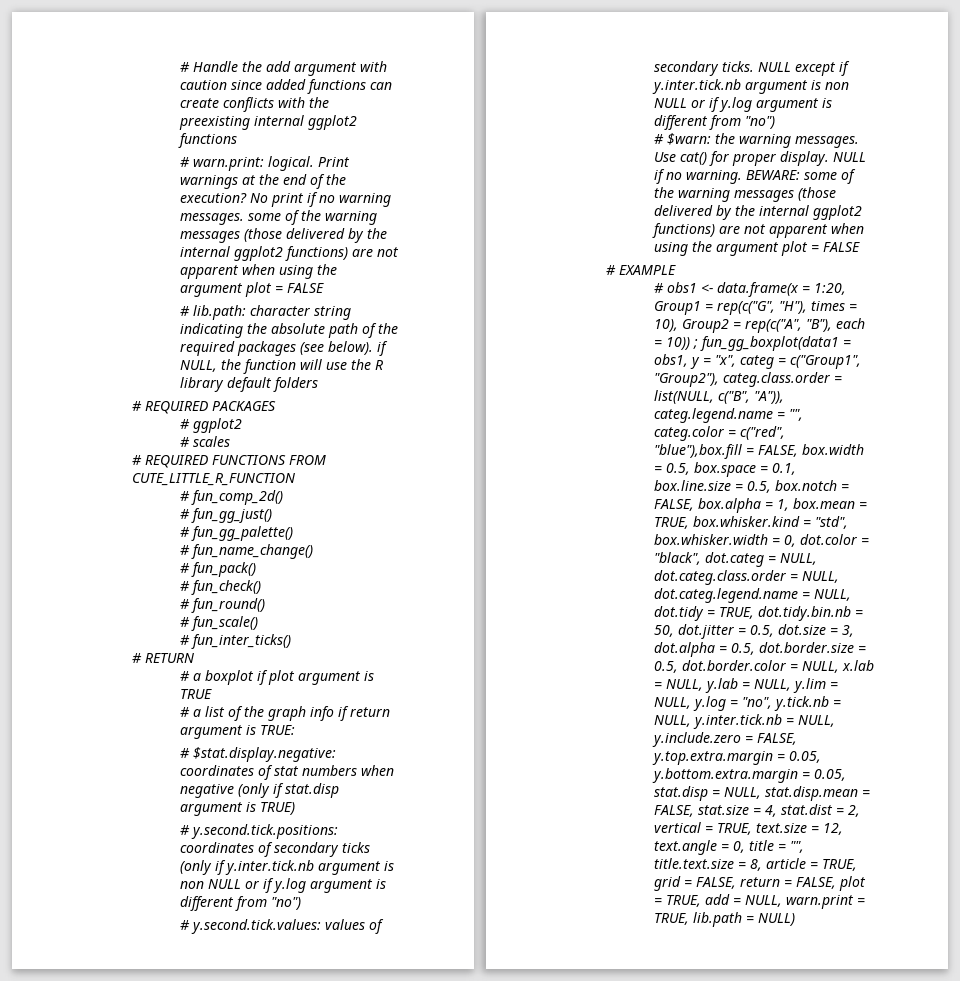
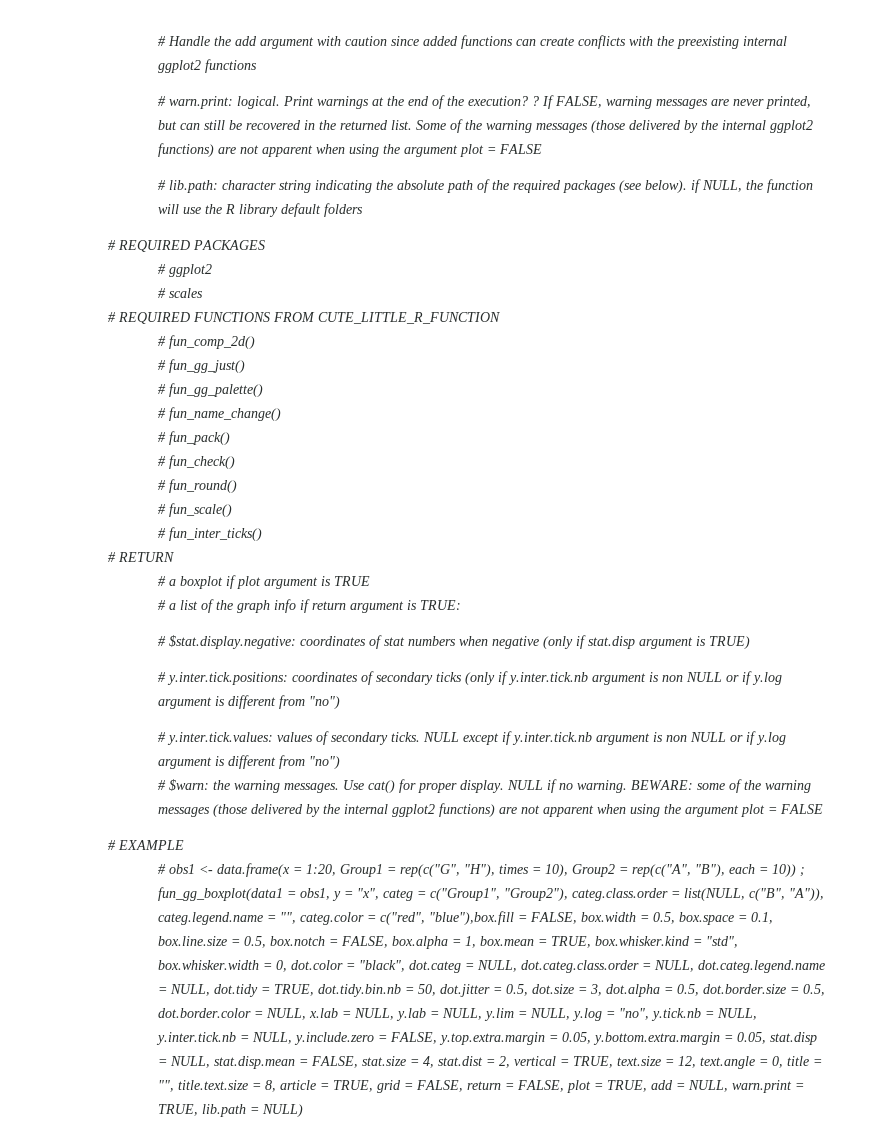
[249,192,391,207] [179,213,281,225] No print if no warning messages. some -> [532,95,812,109] [158,120,447,130] ? If FALSE, warning messages are never printed, but can still be recovered in the returned list. Some
[190,824,338,839] y.second.tick.positions: -> [167,672,289,685] y.inter.tick.positions:
[190,919,321,934] y.second.tick.values: -> [167,732,274,745] y.inter.tick.values:

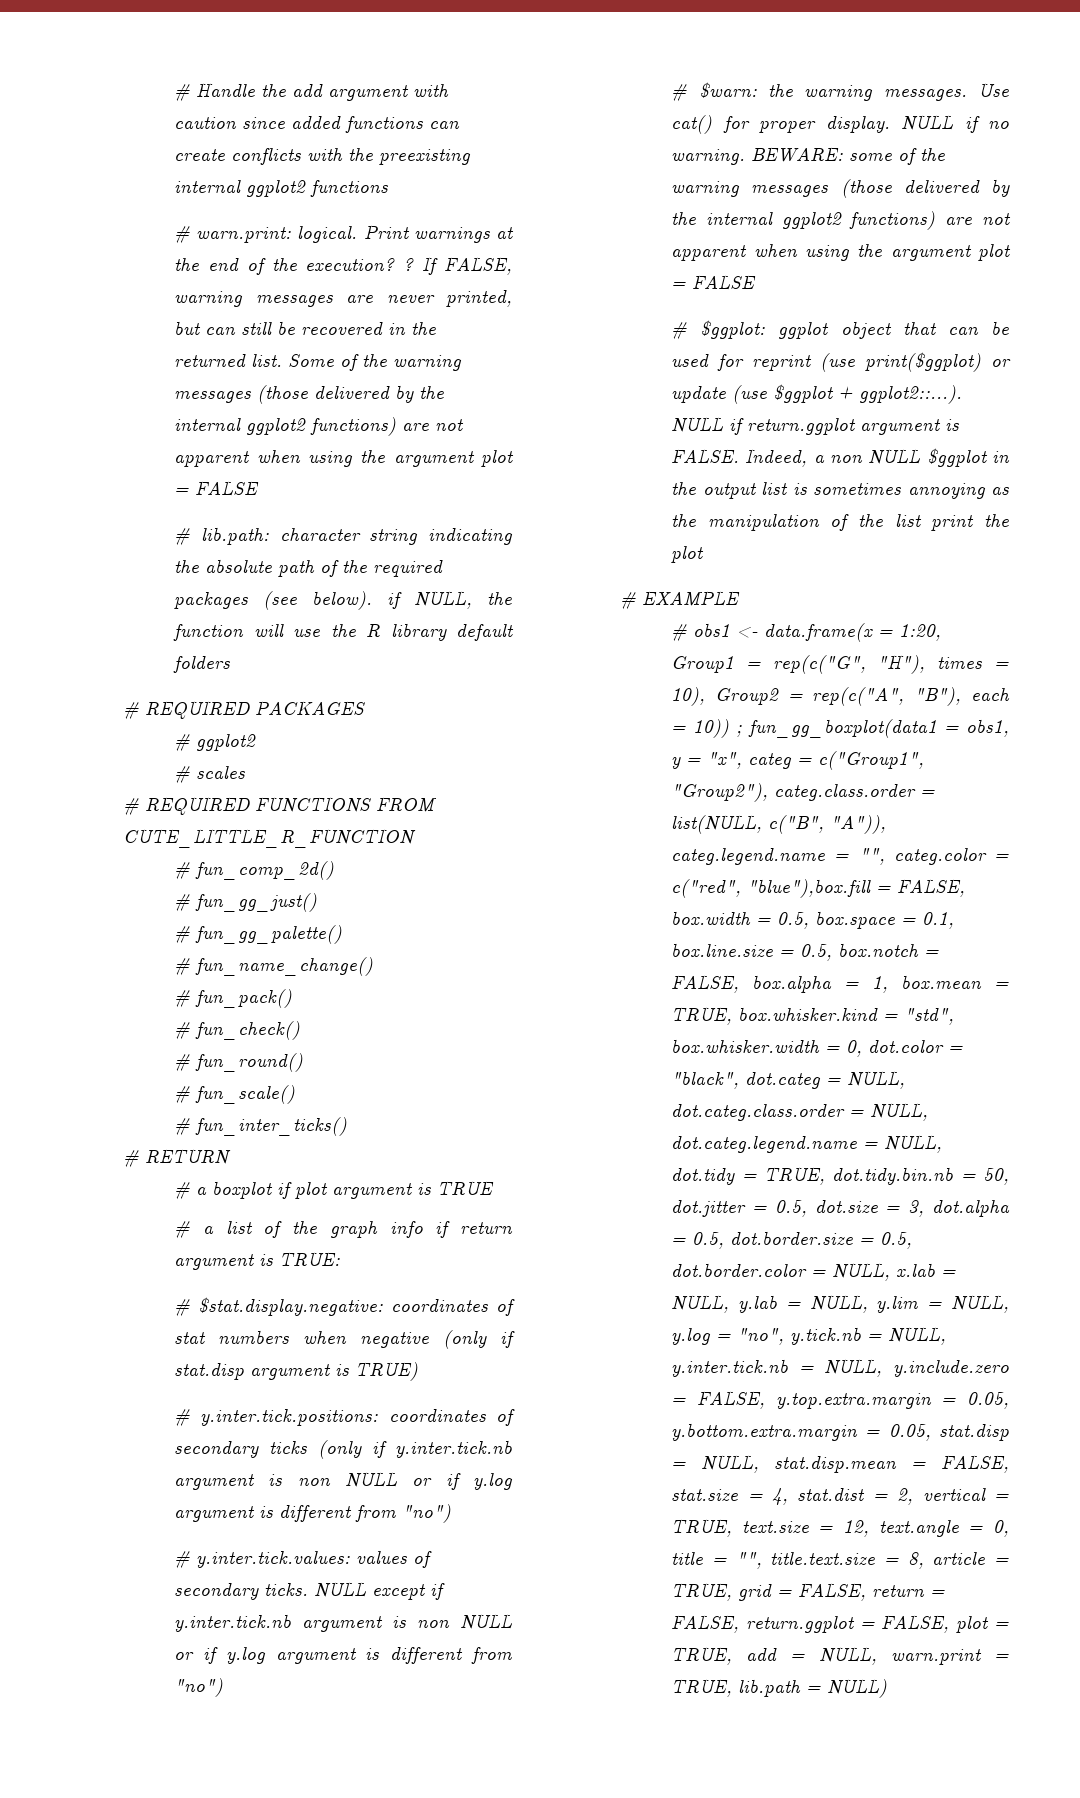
(824, 809) none -> [671,320,1009,340] [671,352,1011,372] [671,384,963,404] [671,417,960,435] [671,448,1010,467] [671,482,1009,499] [671,514,1009,531] [671,546,705,563] // # $ggplot: ggplot object that can be used for reprint (use print($ggplot) or update (use $ggplot + ggplot2::...). NULL if return.ggplot argument is FALSE. Indeed, a non NULL $ggplot in the output list is sometimes annoying as the manipulation of the list print the plot
(565, 1086) none -> [745,1615,950,1633] return.ggplot = FALSE,

